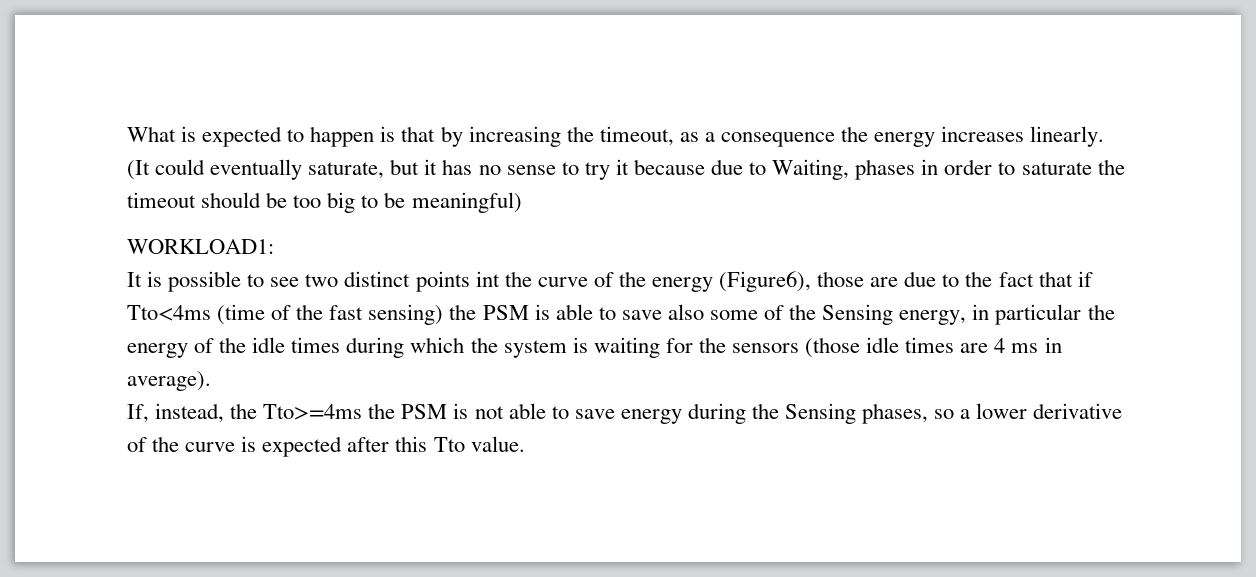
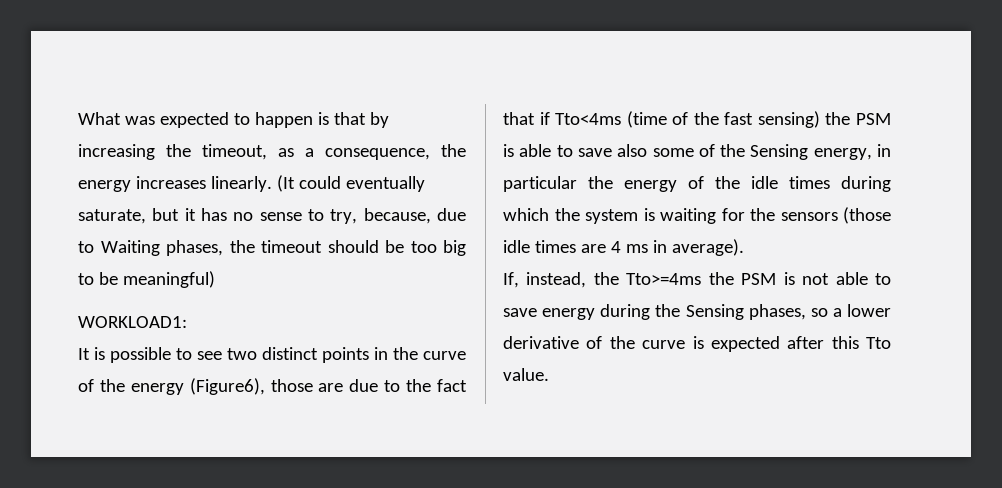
[181,126,197,142] is -> [124,116,155,125] was
[720,132,835,147] consequence -> [325,148,430,160] consequence,
[584,159,1092,180] try it because due to Waiting, phases in order to saturate -> [330,208,466,224] [78,240,223,256] try, because, due to Waiting phases,
[475,271,500,287] int -> [374,347,388,360] in

